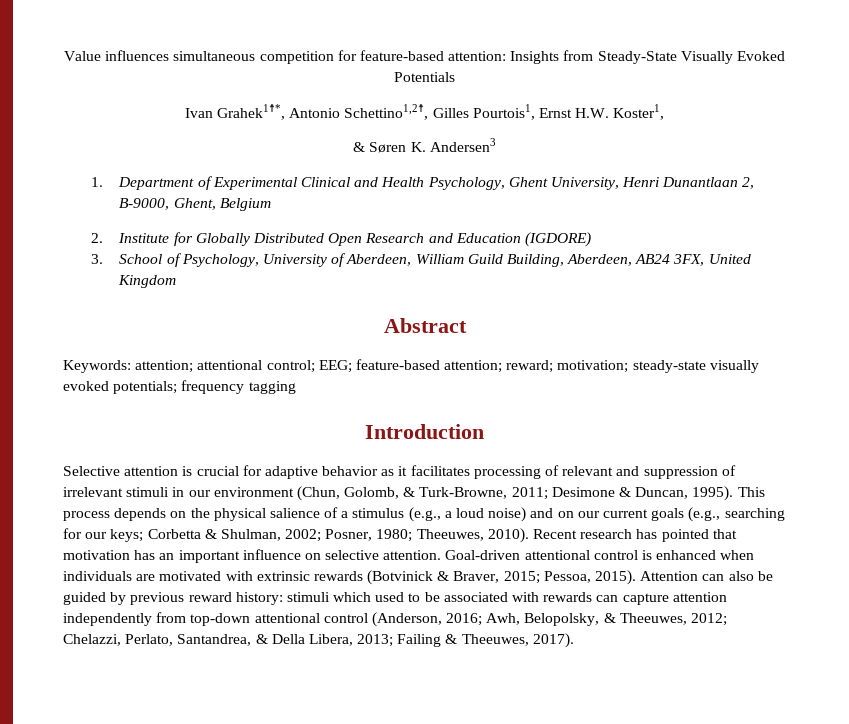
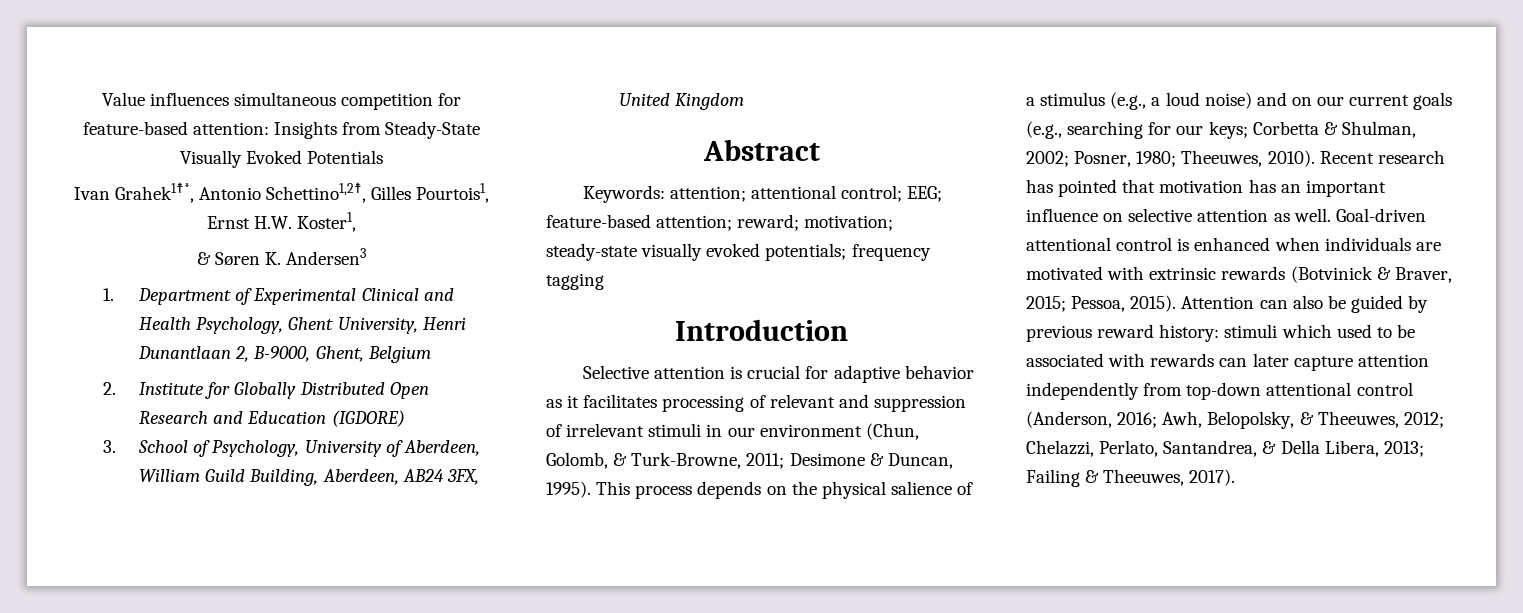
[383,550,442,560] attention. -> [1197,208,1331,222] attention as well.
(619, 598) none -> [1252,353,1289,367] later

